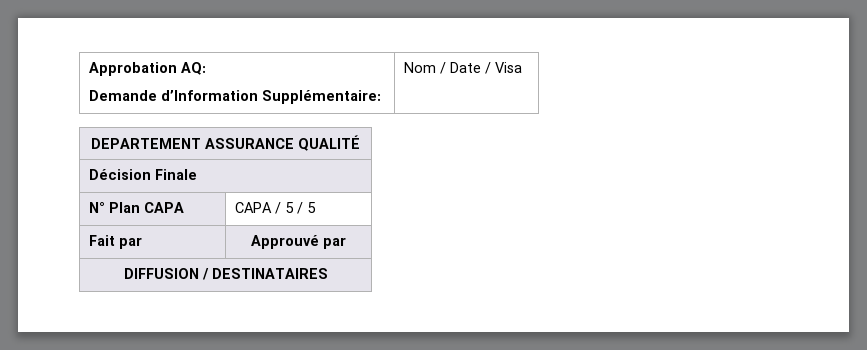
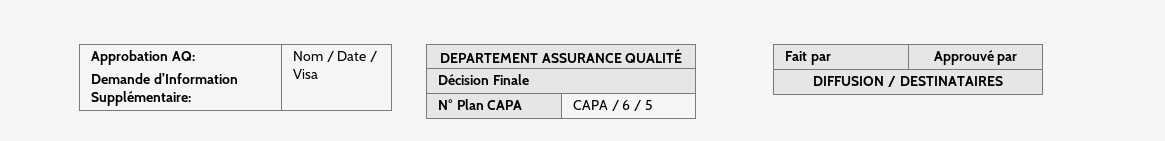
[285,202,295,213] 5 -> [622,100,631,110] 6

